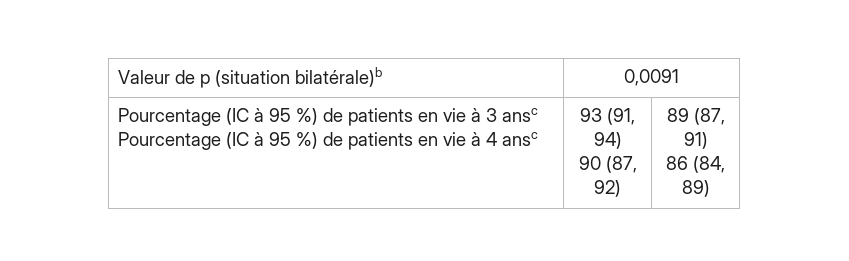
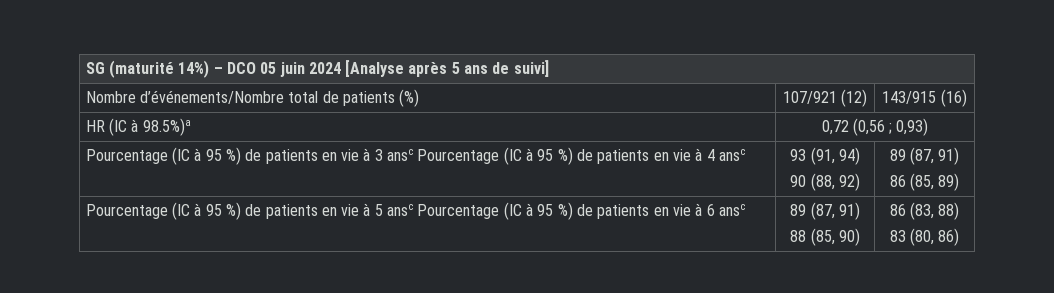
[117,67,382,88] [624,69,679,86] Valeur de p (situation bilatérale)b | 0,0091 -> [85,60,549,78] [85,89,420,107] [782,89,868,107] [882,89,967,107] [85,118,191,136] [821,118,929,136] SG (maturité 14%) – DCO 05 juin 2024 [Analyse après 5 ans de suivi] // Nombre d’événements/Nombre total de patients (%) | 107/921 (12) | 143/915 (16) // HR (IC à 98.5%)a | 0,72 (0,56 ; 0,93)
[605,156,637,173] (87, -> [810,173,835,191] (88,
[693,156,725,173] (84, -> [910,173,934,191] (85,
(710, 188) none -> [85,202,745,220] [790,202,860,220] [790,228,860,246] [889,202,960,220] [889,228,960,246] // Pourcentage (IC à 95 %) de patients en vie à 5 ansc Pourcentage (IC à 95 %) de patients en vie à 6 ansc | 89 (87, 91) // 88 (85, 90) | 86 (83, 88) // 83 (80, 86)

